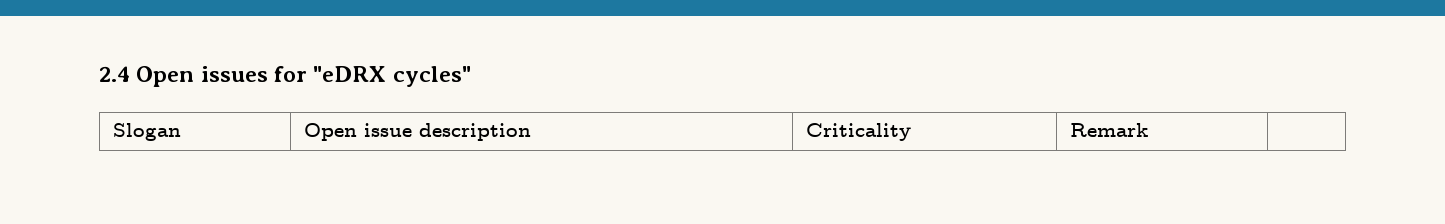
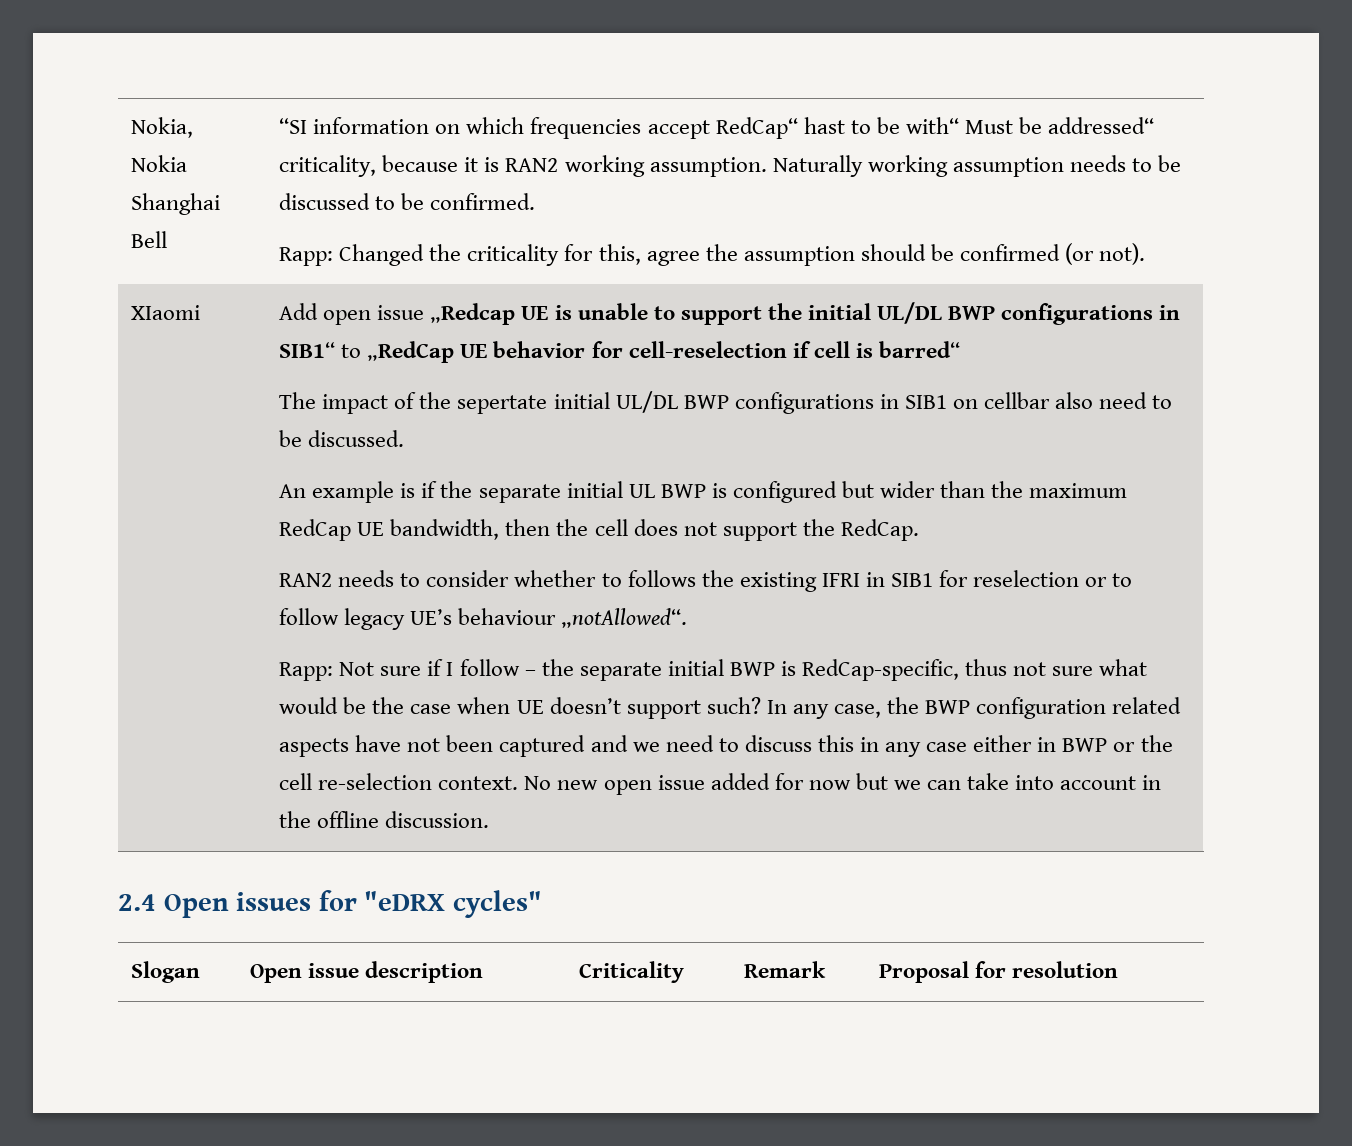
(99, 74) none -> [131,117,194,138] [131,155,188,172] [131,193,221,215] [131,231,168,248] [279,117,1155,139] [279,155,1182,177] [279,193,536,210] [279,243,1146,266] [131,305,201,320] [279,302,1181,325] [279,341,960,363] [279,391,1173,414] [279,430,405,447] [279,481,1128,503] [279,519,919,541] [279,570,1133,592] [279,608,688,630] [279,659,1148,681] [279,697,1182,719] [279,735,1173,757] [279,773,1162,795] [279,811,490,828] Nokia, Nokia Shanghai Bell | “SI information on which frequencies accept RedCap“ hast to be with“ Must be addressed“ criticality, because it is RAN2 working assumption. Naturally working assumption needs to be discussed to be confirmed. // Rapp: Changed the criticality for this, agree the assumption should be confirmed (or not). // XIaomi | Add open issue „Redcap UE is unable to support the initial UL/DL BWP configurations in SIB1“ to „RedCap UE behavior for cell-reselection if cell is barred“ // The impact of the sepertate initial UL/DL BWP configurations in SIB1 on cellbar also need to be discussed. // An example is if the separate initial UL BWP is configured but wider than the maximum RedCap UE bandwidth, then the cell does not support the RedCap. // RAN2 needs to consider whether to follows the existing IFRI in SIB1 for reselection or to follow legacy UE’s behaviour „notAllowed“. // Rapp: Not sure if I follow – the separate initial BWP is RedCap-specific, thus not sure what would be the case when UE doesn’t support such? In any case, the BWP configuration related aspects have not been captured and we need to discuss this in any case either in BWP or the cell re-selection context. No new open issue added for now but we can take into account in the offline discussion. //
(1149, 130) none -> [879,961,1119,983] Proposal for resolution

